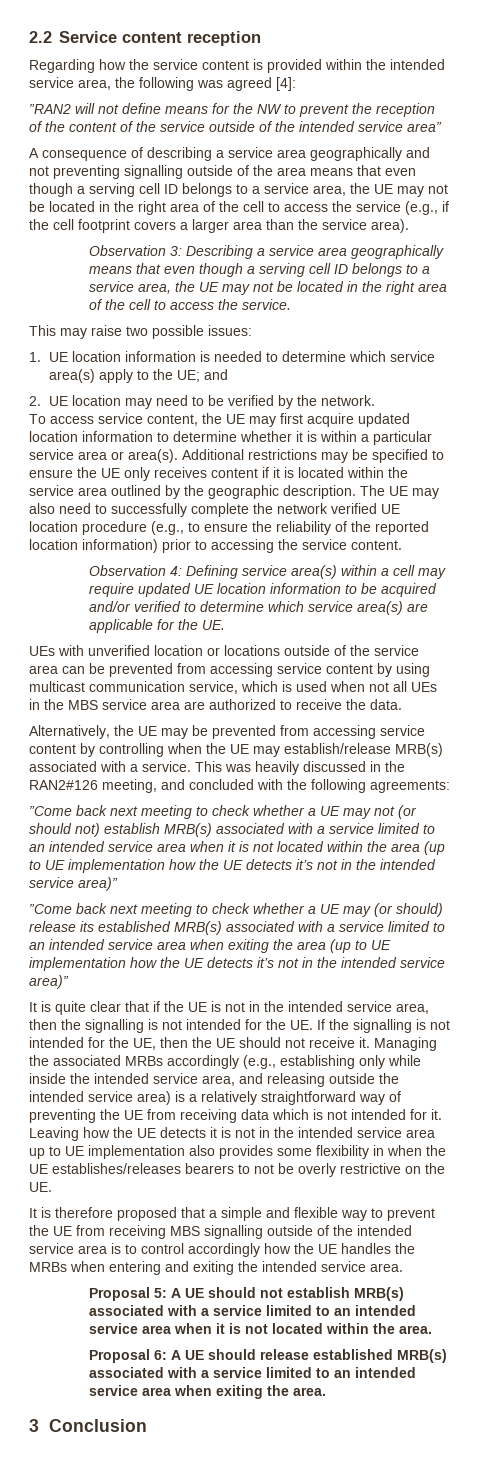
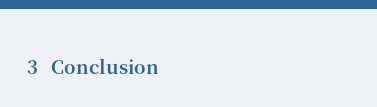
[29,31,261,46] [29,59,445,73] [29,77,296,91] [29,103,435,117] [29,121,442,132] [29,147,430,161] [29,165,416,179] [29,183,448,197] [29,201,449,215] [29,219,409,233] [88,245,444,259] [88,263,430,277] [88,281,447,295] [88,299,291,310] [29,325,252,339] [29,351,435,362] [48,369,228,383] [29,395,375,409] [29,413,410,427] [29,431,432,445] [29,449,444,463] [29,467,408,481] [29,485,439,499] [29,503,400,517] [29,521,429,535] [29,539,402,553] [88,565,446,579] [88,583,437,597] [88,601,428,615] [88,619,225,633] [29,645,419,656] [29,663,430,677] [29,681,437,694] [29,699,402,710] [29,725,425,739] [29,743,443,757] [29,761,405,775] [29,779,450,793] [29,805,417,819] [29,823,435,837] [29,841,445,855] [29,859,436,873] [29,877,118,891] [29,903,443,917] [29,921,445,935] [29,939,391,953] [29,957,445,971] [29,975,69,989] [29,1001,429,1015] [29,1019,450,1033] [29,1037,437,1051] [29,1055,421,1069] [29,1073,399,1087] [29,1091,401,1105] [29,1109,442,1123] [29,1127,435,1141] [29,1145,446,1159] [29,1163,445,1177] [29,1182,52,1192] [29,1207,435,1221] [29,1225,412,1239] [29,1243,415,1257] [29,1261,403,1275] [88,1287,404,1301] [88,1305,416,1316] [88,1323,432,1334] [88,1349,447,1363] [88,1367,416,1378] [88,1385,326,1399] 2.2 Service content reception // Regarding how the service content is provided within the intended service area, the following was agreed [4]: // ”RAN2 will not define means for the NW to prevent the reception of the content of the service outside of the intended service area” // A consequence of describing a service area geographically and not preventing signalling outside of the area means that even though a serving cell ID belongs to a service area, the UE may not be located in the right area of the cell to access the service (e.g., if the cell footprint covers a larger area than the service area). // Observation 3: Describing a service area geographically means that even though a serving cell ID belongs to a service area, the UE may not be located in the right area of the cell to access the service. // This may raise two possible issues: // 1. UE location information is needed to determine which service area(s) apply to the UE; and // 2. UE location may need to be verified by the network. // To access service content, the UE may first acquire updated location information to determine whether it is within a particular service area or area(s). Additional restrictions may be specified to ensure the UE only receives content if it is located within the service area outlined by the geographic description. The UE may also need to successfully complete the network verified UE location procedure (e.g., to ensure the reliability of the reported location information) prior to accessing the service content. // Observation 4: Defining service area(s) within a cell may require updated UE location information to be acquired and/or verified to determine which service area(s) are applicable for the UE. // UEs with unverified location or locations outside of the service area can be prevented from accessing service content by using multicast communication service, which is used when not all UEs in the MBS service area are authorized to receive the data. // Alternatively, the UE may be prevented from accessing service content by controlling when the UE may establish/release MRB(s) associated with a service. This was heavily discussed in the RAN2#126 meeting, and concluded with the following agreements: // ”Come back next meeting to check whether a UE may not (or should not) establish MRB(s) associated with a service limited to an intended service area when it is not located within the area (up to UE implementation how the UE detects it’s not in the intended service area)” // ”Come back next meeting to check whether a UE may (or should) release its established MRB(s) associated with a service limited to an intended service area when exiting the area (up to UE implementation how the UE detects it’s not in the intended service area)” // It is quite clear that if the UE is not in the intended service area, then the signalling is not intended for the UE. If the signalling is not intended for the UE, then the UE should not receive it. Managing the associated MRBs accordingly (e.g., establishing only while inside the intended service area, and releasing outside the intended service area) is a relatively straightforward way of preventing the UE from receiving data which is not intended for it. Leaving how the UE detects it is not in the intended service area up to UE implementation also provides some flexibility in when the UE establishes/releases bearers to not be overly restrictive on the UE. // It is therefore proposed that a simple and flexible way to prevent the UE from receiving MBS signalling outside of the intended service area is to control accordingly how the UE handles the MRBs when entering and exiting the intended service area. // Proposal 5: A UE should not establish MRB(s) associated with a service limited to an intended service area when it is not located within the area. // Proposal 6: A UE should release established MRB(s) associated with a service limited to an intended service area when exiting the area. // -> (27, 67) none

